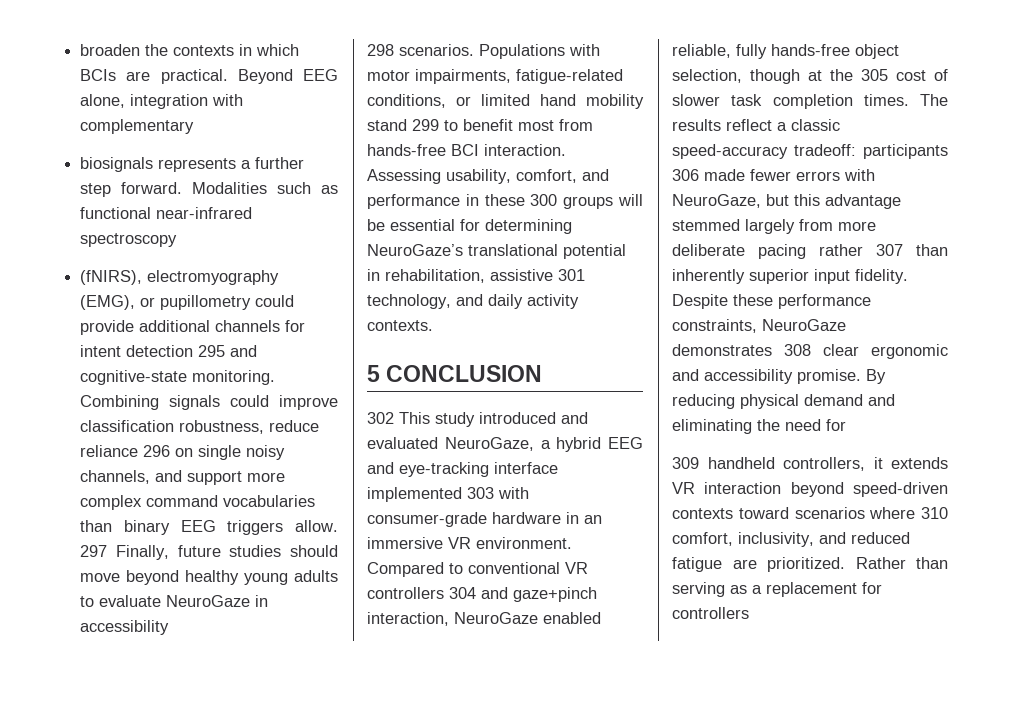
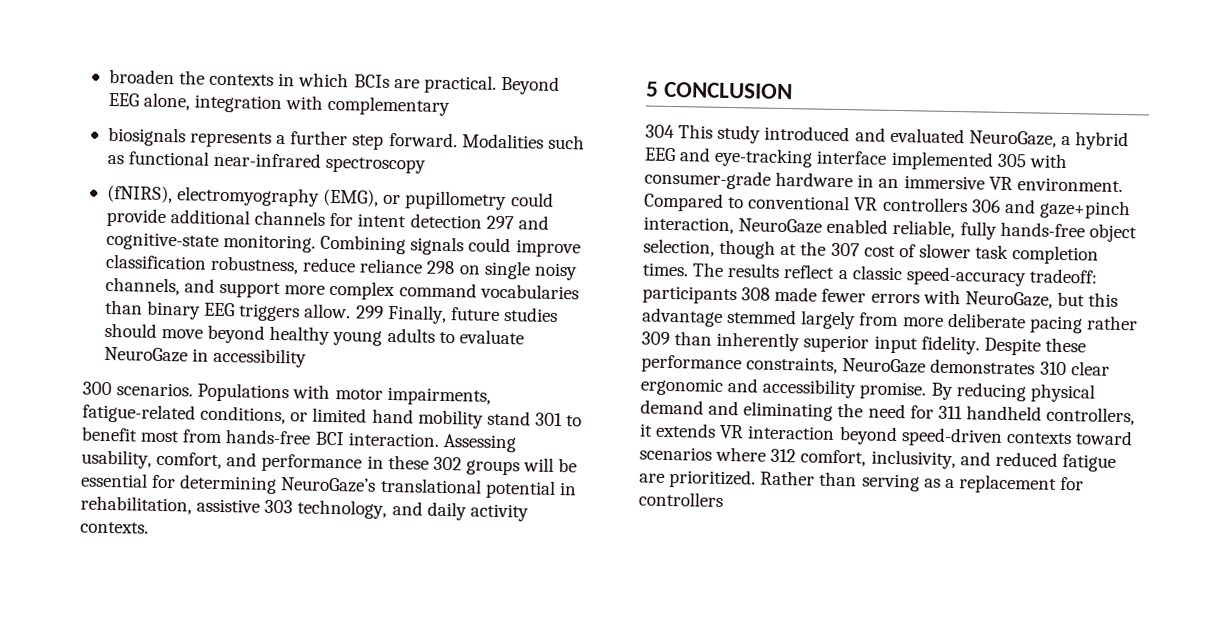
[198,345,226,357] 295 -> [485,215,514,230] 297
[143,445,171,457] 296 -> [426,260,456,275] 298
[80,545,108,557] 297 -> [355,305,384,319] 299
[367,44,394,56] 298 -> [82,381,112,396] 300
[412,119,439,131] 299 -> [534,412,563,427] 301
[530,194,558,206] 300 -> [432,456,462,471] 302
[558,269,585,281] 301 -> [264,499,294,514] 303
[367,412,394,424] 302 -> [645,124,675,139] 304
[467,487,494,499] 303 -> [996,153,1027,168] 305
[449,587,476,599] 304 -> [971,199,1001,213] 306
[861,69,888,81] 305 -> [830,242,860,257] 307
[672,169,699,181] 306 -> [741,287,771,301] 308
[876,244,903,256] 307 -> [641,331,670,345] 309
[784,344,811,356] 308 -> [1039,361,1067,376] 310
[672,457,699,469] // 309 -> [937,405,963,420] 311
[921,507,948,519] 310 -> [770,448,797,463] 312

